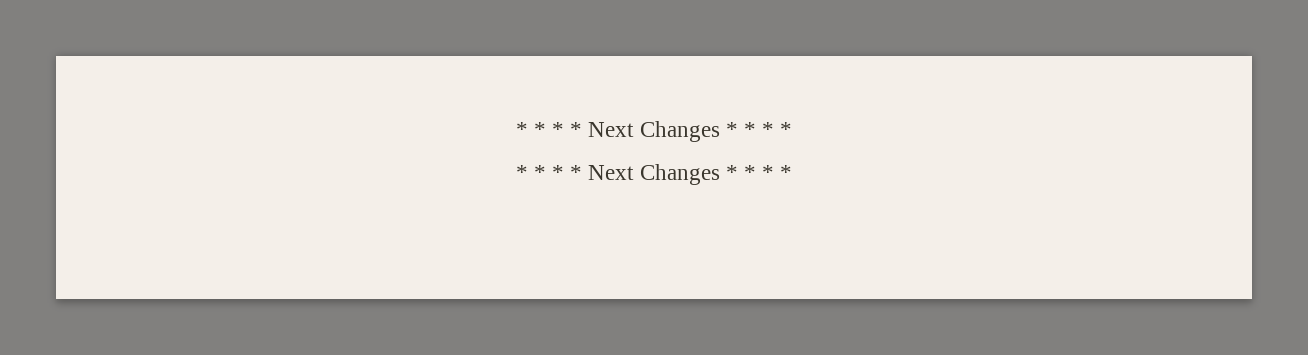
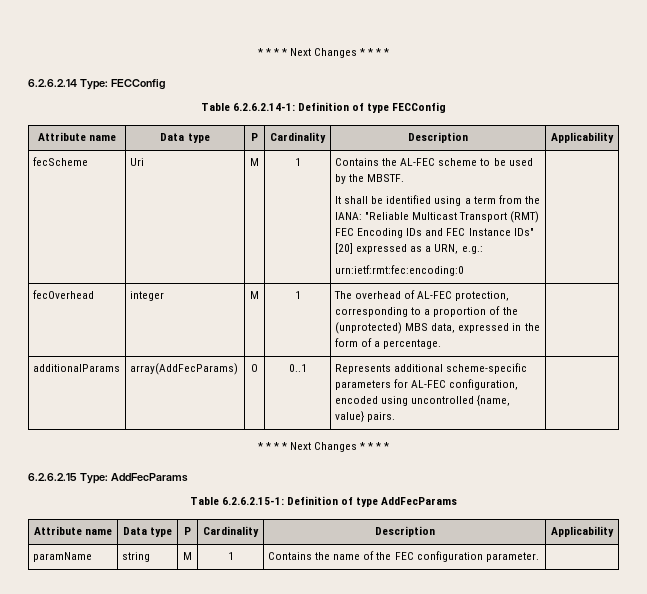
(793, 129) none -> [28,79,165,90] [200,102,447,113] [37,132,117,141] [160,133,210,143] [251,133,258,141] [270,132,326,143] [408,132,468,143] [551,132,614,143] [32,157,88,166] [129,158,144,166] [250,158,259,166] [294,158,301,166] [334,158,533,166] [334,174,405,184] [334,195,540,206] [334,211,540,223] [334,228,534,238] [334,243,483,254] [334,265,464,276] [32,290,94,299] [129,291,164,301] [250,291,259,299] [294,291,301,299] [333,290,510,301] [334,306,518,317] [334,322,540,334] [334,338,442,349] [32,364,120,372] [129,363,238,375] [251,364,258,372] [288,364,307,372] [334,363,528,374] [334,379,519,390] [334,395,511,406] [334,411,396,422] // 6.2.6.2.14 Type: FECConfig // Table 6.2.6.2.14-1: Definition of type FECConfig // Attribute name | Data type | P | Cardinality | Description | Applicability // fecScheme | Uri | M | 1 | Contains the AL-FEC scheme to be used by the MBSTF. // It shall be identified using a term from the IANA: "Reliable Multicast Transport (RMT) FEC Encoding IDs and FEC Instance IDs" [20] expressed as a URN, e.g.: // urn:ietf:rmt:fec:encoding:0 | // fecOverhead | integer | M | 1 | The overhead of AL-FEC protection, corresponding to a proportion of the (unprotected) MBS data, expressed in the form of a percentage. | // additionalParams | array(AddFecParams) | O | 0..1 | Represents additional scheme-specific parameters for AL-FEC configuration, encoded using uncontrolled {name, value} pairs. |
(793, 172) none -> [28,473,188,484] [189,496,458,507] [33,526,113,535] [122,527,173,537] [184,527,191,535] [203,526,259,537] [374,526,435,537] [551,526,614,537] [32,552,92,562] [121,552,150,562] [183,552,192,560] [227,552,234,560] [267,551,539,562] // 6.2.6.2.15 Type: AddFecParams // Table 6.2.6.2.15-1: Definition of type AddFecParams // Attribute name | Data type | P | Cardinality | Description | Applicability // paramName | string | M | 1 | Contains the name of the FEC configuration parameter. |

